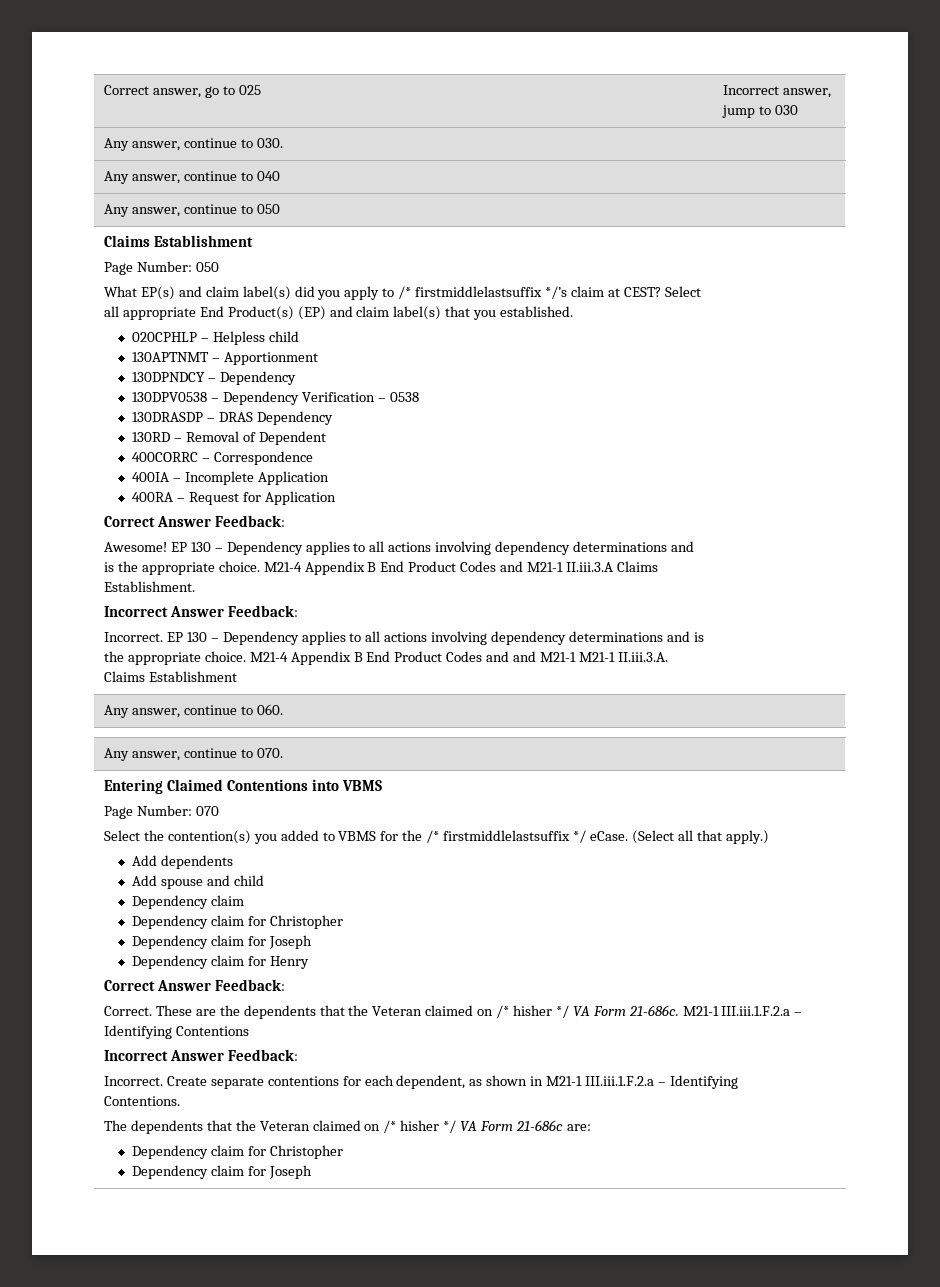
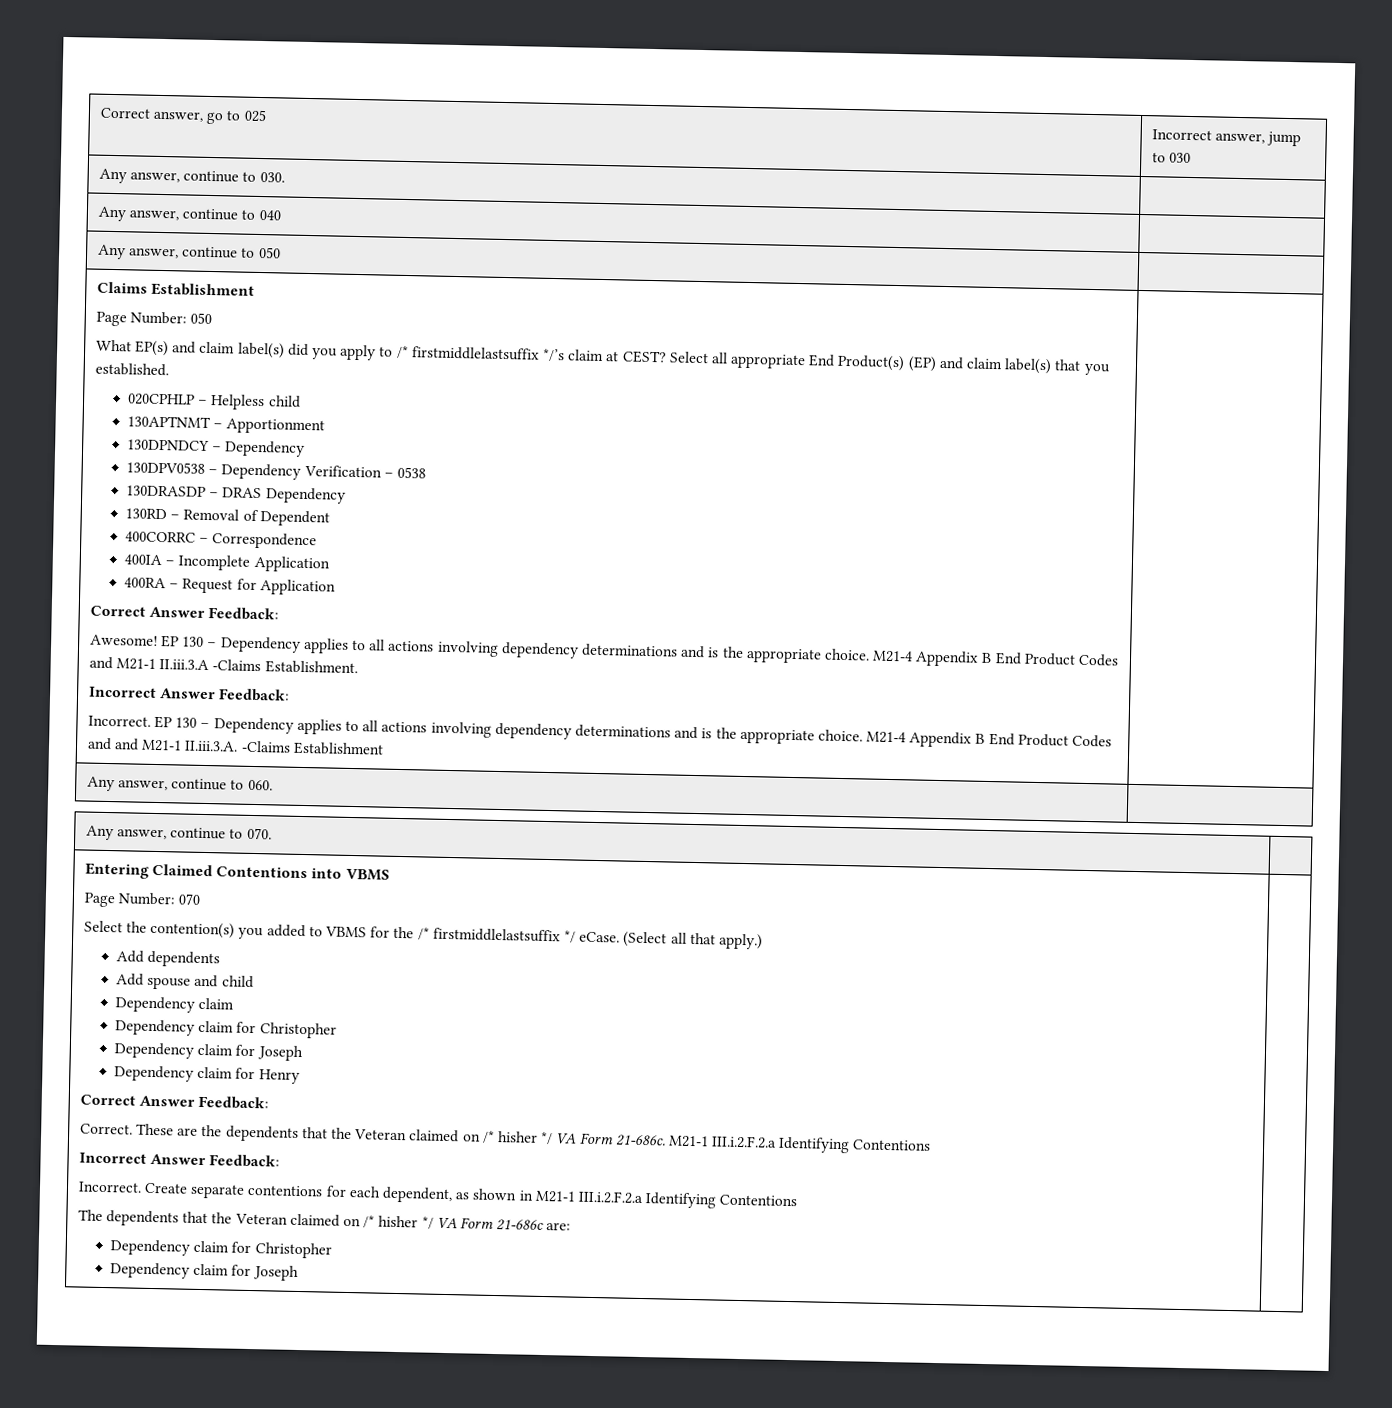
[616,561,658,572] Claims -> [212,659,262,672] -Claims
[578,652,668,662] [103,671,145,682] M21-1 II.iii.3.A. Claims -> [184,740,291,753] II.iii.3.A. -Claims
[721,1006,803,1016] III.iii.1.F.2.a – -> [711,1135,778,1149] III.i.2.F.2.a
[584,1075,738,1089] [103,1096,180,1106] III.iii.1.F.2.a – Identifying Contentions. -> [577,1190,798,1209] III.i.2.F.2.a Identifying Contentions

